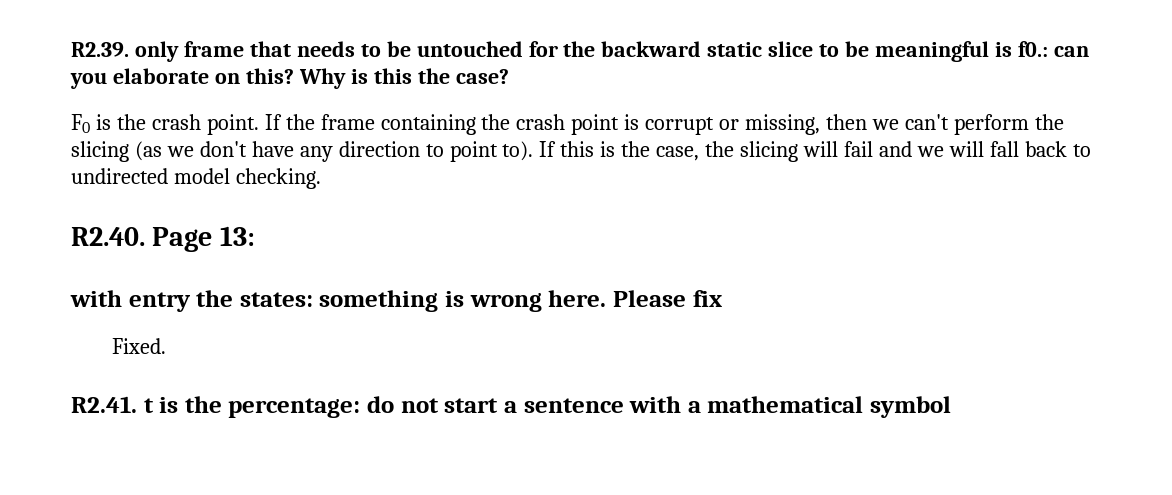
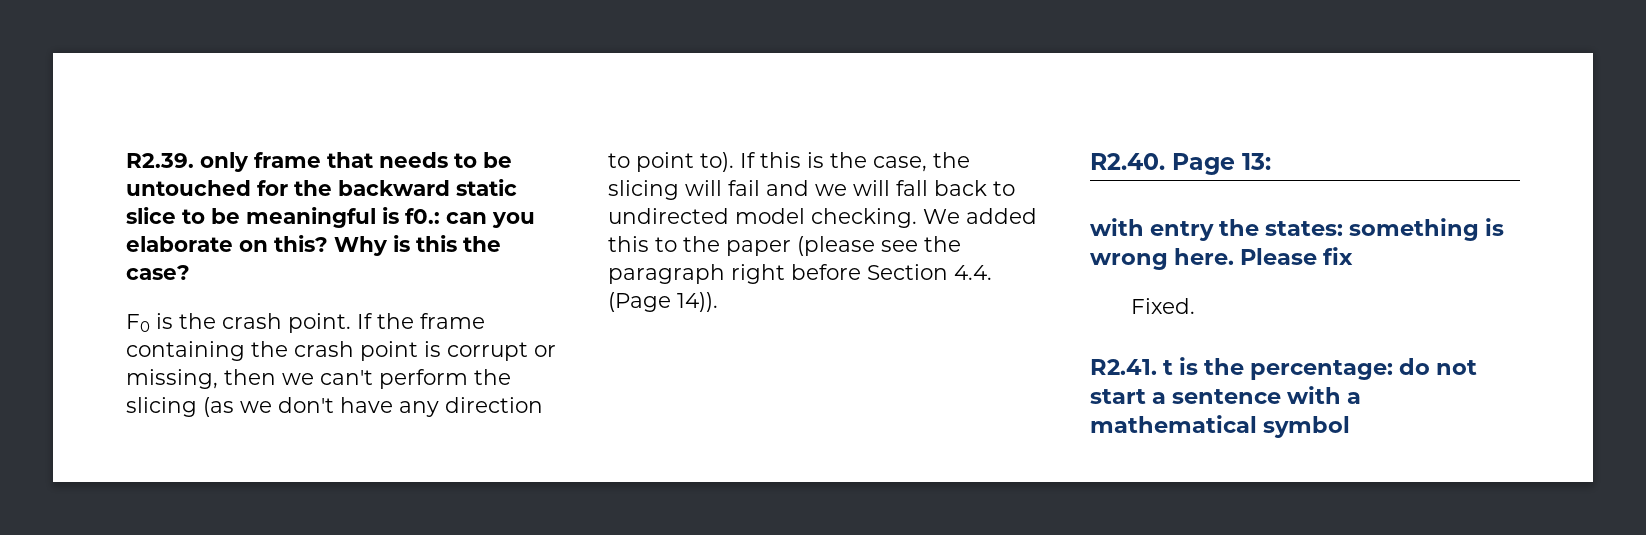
(321, 178) none -> [923,208,1037,224] [608,236,961,256] [608,264,992,284] [608,292,718,312] We added this to the paper (please see the paragraph right before Section 4.4. (Page 14)).

